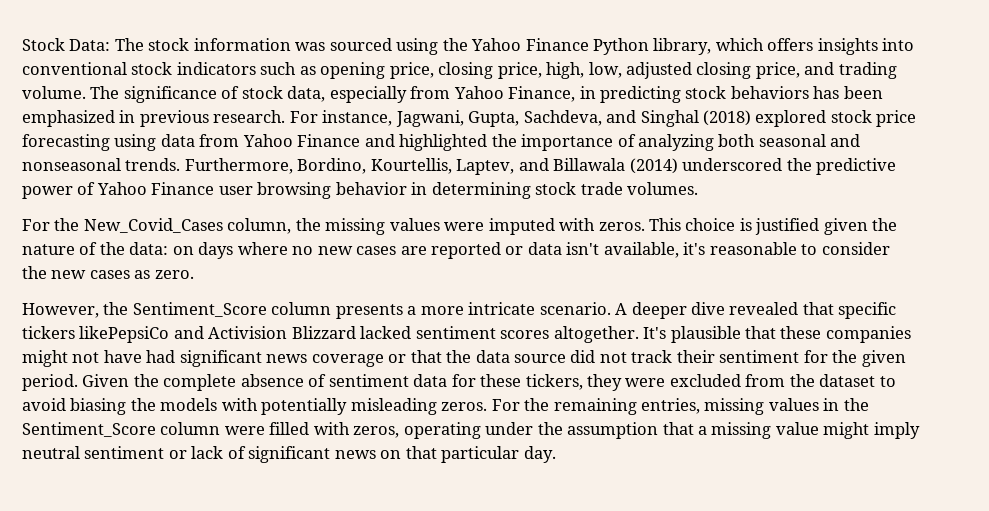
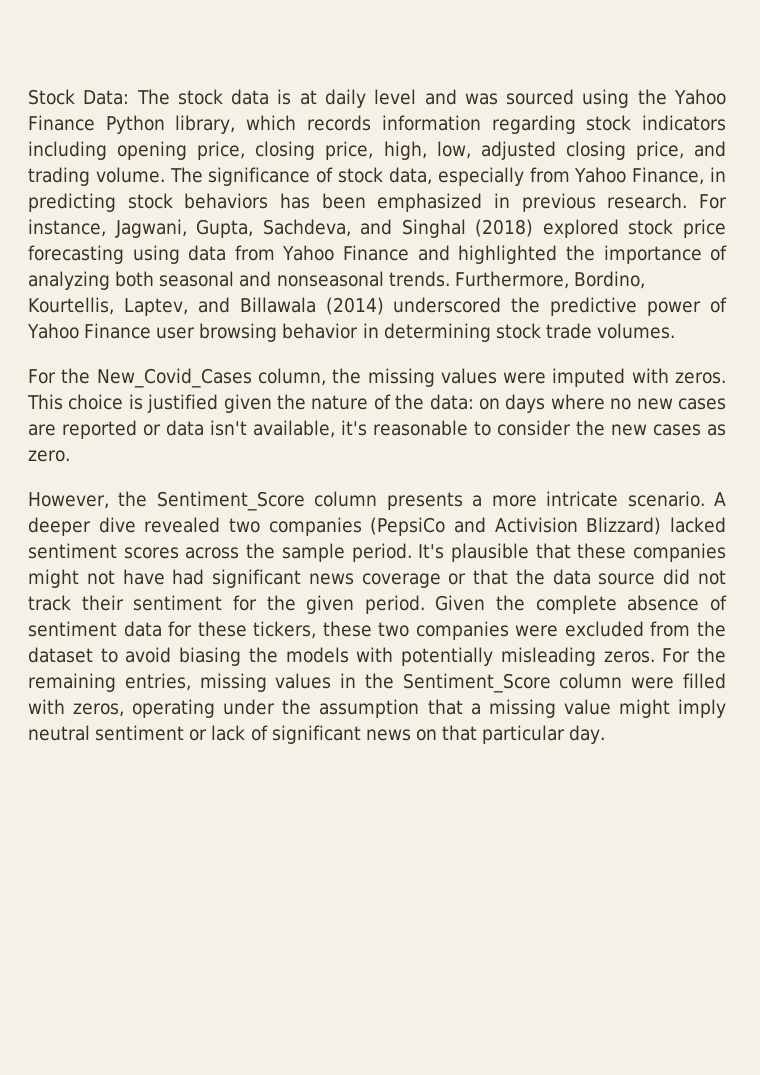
[193,38,291,51] information -> [231,89,457,108] data is at daily level and
[767,38,915,55] [22,62,316,75] offers insights into conventional stock indicators such as -> [306,115,726,134] [28,141,107,160] records information regarding stock indicators including
[802,302,897,319] [22,326,170,343] that specific tickers likePepsiCo -> [229,517,446,536] two companies (PepsiCo
[291,326,356,339] Blizzard -> [586,517,662,535] Blizzard)
[553,326,639,343] altogether. -> [185,543,412,562] across the sample period.
[587,374,623,391] they -> [322,621,509,640] these two companies

